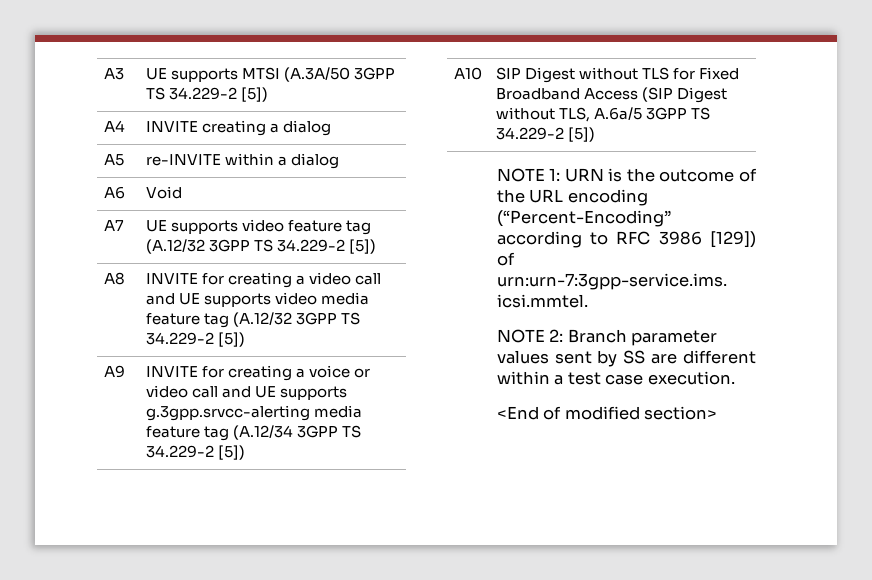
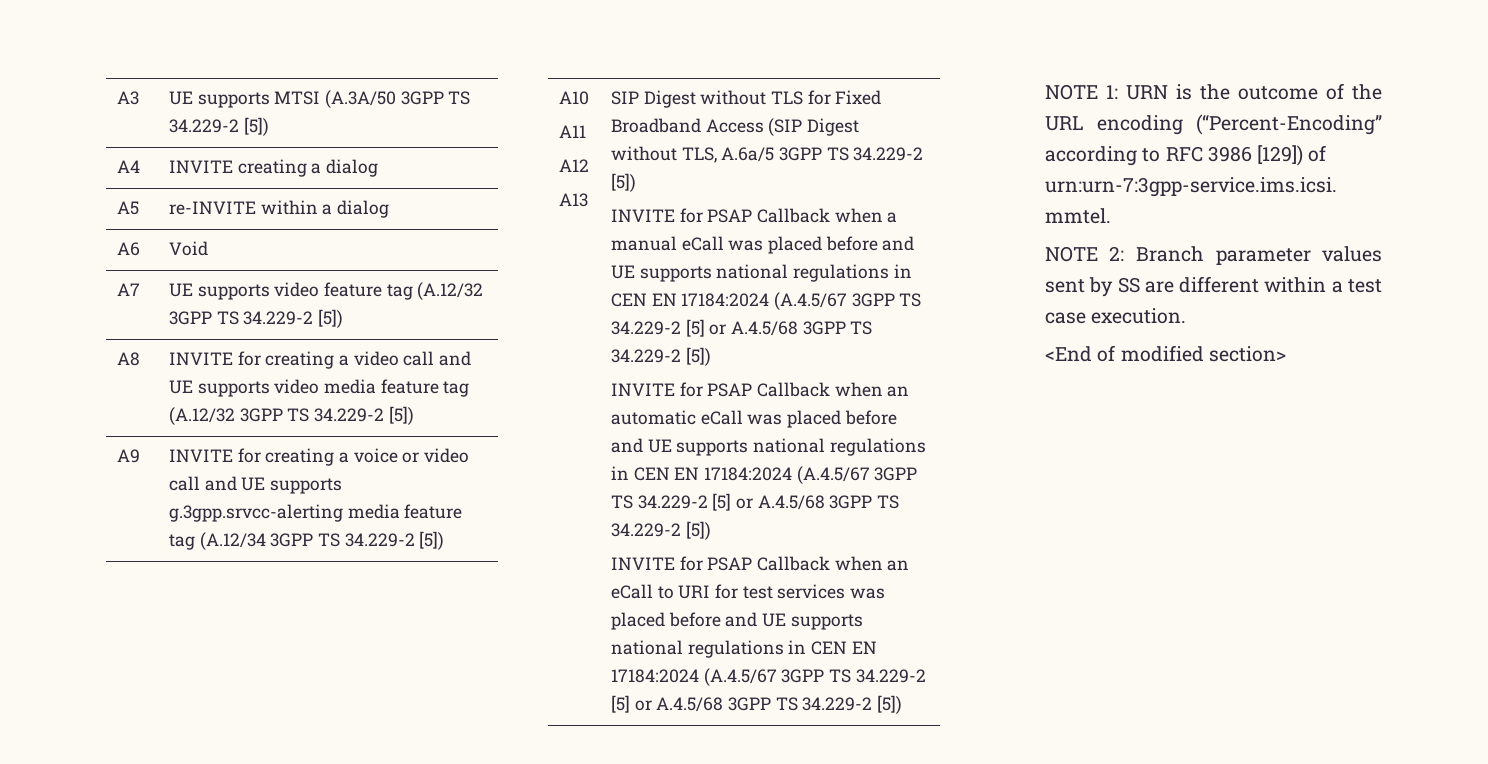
(482, 73) none -> [558,125,586,138] [558,159,589,172] [558,193,588,207] // A11 // A12 // A13
(595, 134) none -> [610,208,898,223] [610,236,915,254] [610,264,912,282] [610,292,922,310] [610,319,873,337] [610,347,711,366] [610,382,910,397] [610,410,897,428] [610,438,926,456] [610,466,918,484] [610,493,900,511] [610,521,711,540] [610,556,910,571] [610,584,886,599] [610,612,863,630] [610,640,877,658] [610,668,926,686] [610,695,903,714] // INVITE for PSAP Callback when a manual eCall was placed before and UE supports national regulations in CEN EN 17184:2024 (A.4.5/67 3GPP TS 34.229-2 [5] or A.4.5/68 3GPP TS 34.229-2 [5]) // INVITE for PSAP Callback when an automatic eCall was placed before and UE supports national regulations in CEN EN 17184:2024 (A.4.5/67 3GPP TS 34.229-2 [5] or A.4.5/68 3GPP TS 34.229-2 [5]) // INVITE for PSAP Callback when an eCall to URI for test services was placed before and UE supports national regulations in CEN EN 17184:2024 (A.4.5/67 3GPP TS 34.229-2 [5] or A.4.5/68 3GPP TS 34.229-2 [5])

